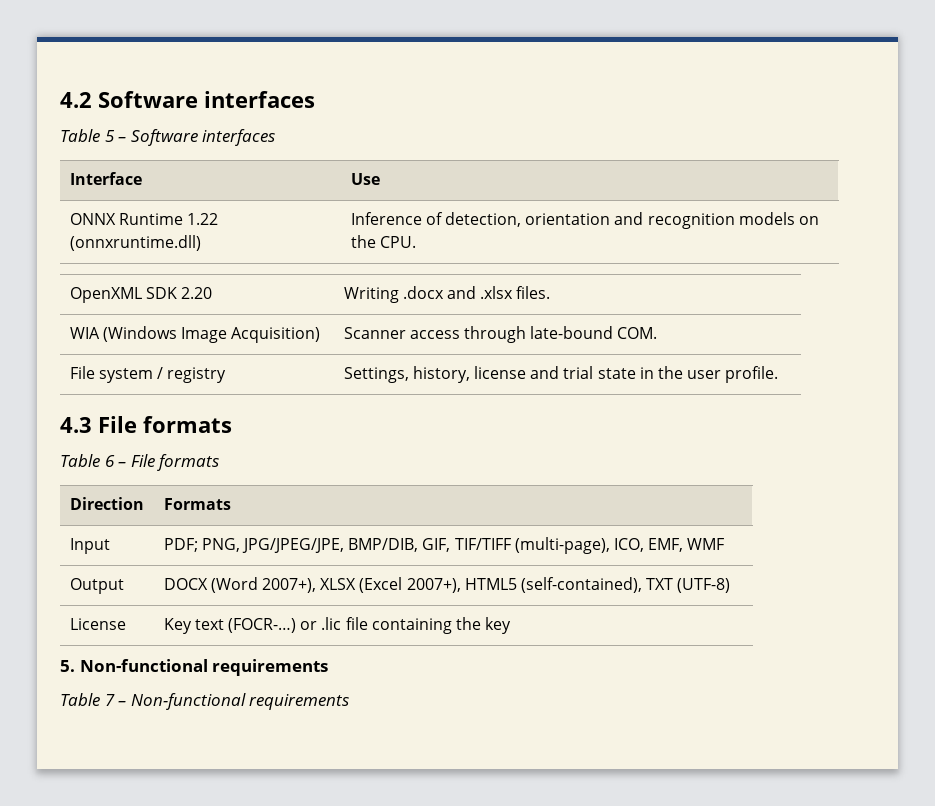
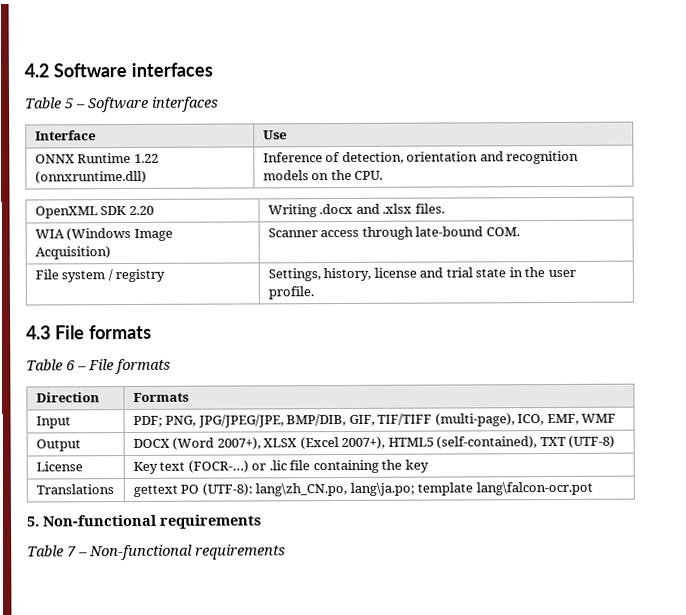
(512, 625) none -> [35,484,114,495] [132,481,593,497] // Translations | gettext PO (UTF-8): lang\zh_CN.po, lang\ja.po; template lang\falcon-ocr.pot

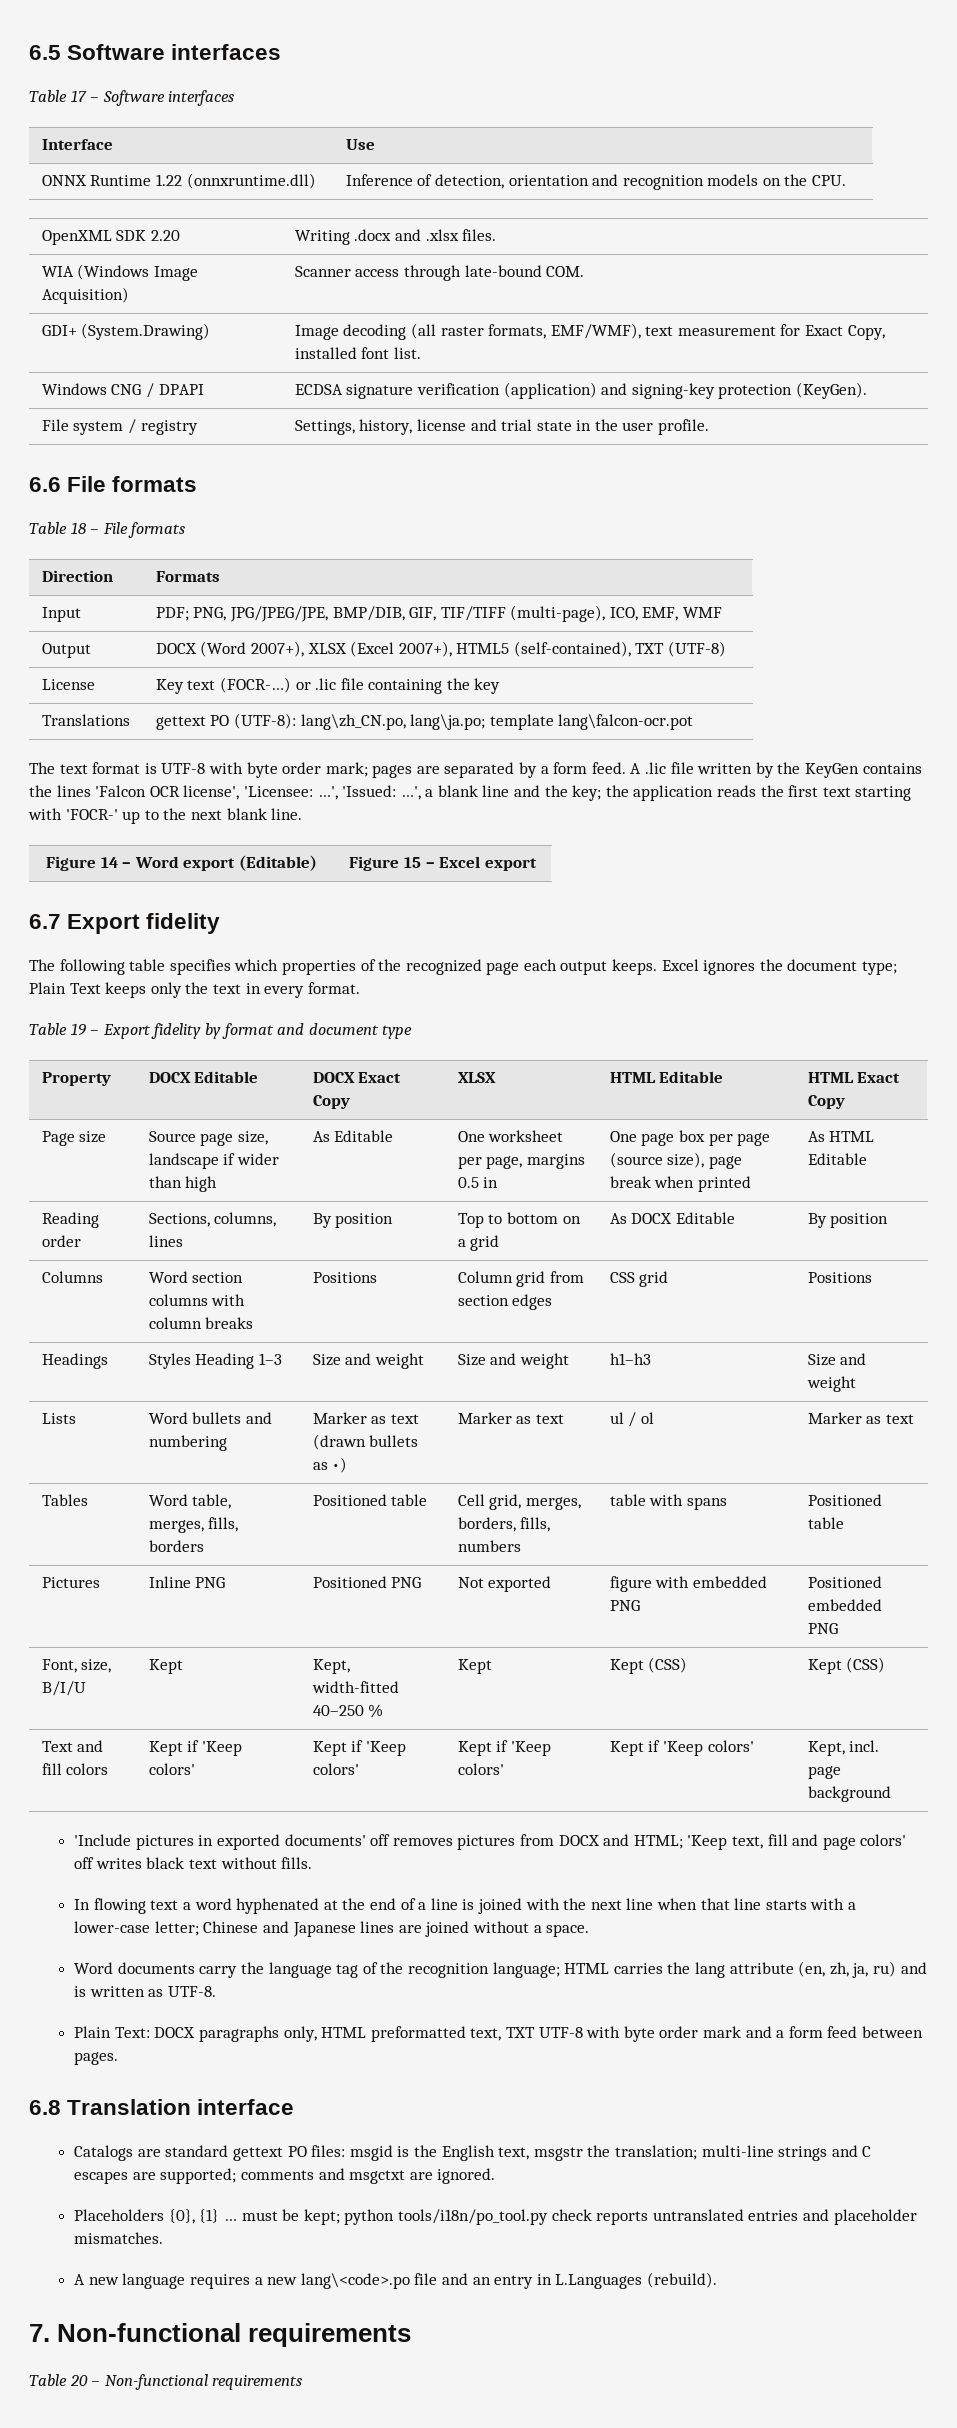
[24,63,49,78] 4.2 -> [29,45,61,60] 6.5
[65,98,74,109] 5 -> [70,90,87,102] 17
(520, 232) none -> [41,323,211,340] [294,323,885,340] [294,347,421,359] [41,383,204,398] [294,382,867,399] // GDI+ (System.Drawing) | Image decoding (all raster formats, EMF/WMF), text measurement for Exact Copy, installed font list. // Windows CNG / DPAPI | ECDSA signature verification (application) and signing-key protection (KeyGen).
[26,325,51,340] 4.3 -> [29,477,61,492] 6.6
[66,360,76,371] 6 -> [70,522,86,534] 18
[26,516,40,527] 5. -> [29,762,922,778] [29,785,912,801] [28,808,303,824] [46,855,317,871] [349,856,537,871] [29,913,221,934] [29,959,898,975] [29,982,360,998] [29,1023,413,1039] [41,1072,111,1086] [148,1071,259,1083] [312,1072,402,1083] [312,1095,350,1109] [457,1072,496,1083] [609,1071,724,1083] [807,1072,901,1083] [807,1095,845,1109] [41,1131,107,1146] [148,1131,268,1146] [148,1153,279,1169] [148,1176,218,1192] [312,1130,394,1142] [457,1130,564,1142] [457,1154,585,1169] [457,1177,499,1188] [609,1130,771,1146] [609,1152,742,1169] [609,1176,751,1192] [807,1131,875,1142] [807,1153,867,1165] [41,1212,99,1228] [41,1235,81,1247] [148,1212,277,1227] [148,1235,183,1247] [312,1213,394,1228] [457,1212,581,1228] [457,1235,500,1251] [609,1212,735,1224] [807,1213,889,1228] [41,1271,103,1283] [148,1271,244,1283] [148,1294,246,1306] [148,1317,254,1329] [312,1272,377,1283] [457,1271,584,1287] [457,1294,553,1310] [609,1271,669,1287] [807,1272,872,1283] [41,1353,108,1369] [148,1353,282,1369] [312,1353,424,1369] [457,1353,569,1369] [609,1353,651,1365] [807,1353,867,1366] [806,1376,856,1392] [41,1413,76,1424] [148,1412,272,1424] [148,1435,227,1451] [312,1412,419,1424] [312,1434,419,1450] [312,1457,348,1473] [457,1412,564,1424] [609,1412,654,1427] [807,1412,914,1424] [41,1494,88,1506] [148,1494,232,1509] [148,1517,239,1533] [148,1540,204,1552] [312,1494,428,1506] [457,1494,581,1510] [457,1517,551,1532] [457,1540,521,1552] [609,1494,727,1510] [807,1494,882,1506] [807,1517,844,1529] [41,1577,100,1588] [148,1576,226,1588] [312,1576,422,1588] [457,1576,552,1592] [609,1576,767,1592] [609,1600,640,1611] [807,1576,882,1588] [807,1599,882,1611] [807,1623,838,1634] [41,1659,112,1673] [41,1681,86,1696] [148,1659,183,1674] [312,1659,350,1674] [311,1681,399,1693] [312,1704,384,1718] [457,1659,492,1674] [609,1657,688,1674] [807,1657,886,1674] [41,1740,104,1752] [41,1763,109,1775] [148,1740,242,1756] [148,1763,195,1775] [312,1740,406,1756] [312,1763,359,1775] [457,1740,551,1756] [457,1763,504,1775] [609,1740,754,1756] [807,1740,880,1756] [807,1766,841,1779] [807,1786,891,1802] [74,1834,907,1850] [74,1857,313,1869] [74,1898,856,1914] [74,1921,590,1937] [74,1961,927,1978] [74,1986,217,1997] [74,2026,923,2042] [74,2052,119,2065] [29,2099,295,2115] [74,2145,872,2161] [74,2168,496,2184] [74,2209,917,2225] [74,2232,164,2244] [74,2272,717,2289] [29,2324,50,2342] The text format is UTF-8 with byte order mark; pages are separated by a form feed. A .lic file written by the KeyGen contains the lines 'Falcon OCR license', 'Licensee: …', 'Issued: …', a blank line and the key; the application reads the first text starting with 'FOCR-' up to the next blank line. // Figure 14 – Word export (Editable) | Figure 15 – Excel export // 6.7 Export fidelity // The following table specifies which properties of the recognized page each output keeps. Excel ignores the document type; Plain Text keeps only the text in every format. // Table 19 – Export fidelity by format and document type // Property | DOCX Editable | DOCX Exact Copy | XLSX | HTML Editable | HTML Exact Copy // Page size | Source page size, landscape if wider than high | As Editable | One worksheet per page, margins 0.5 in | One page box per page (source size), page break when printed | As HTML Editable // Reading order | Sections, columns, lines | By position | Top to bottom on a grid | As DOCX Editable | By position // Columns | Word section columns with column breaks | Positions | Column grid from section edges | CSS grid | Positions // Headings | Styles Heading 1–3 | Size and weight | Size and weight | h1–h3 | Size and weight // Lists | Word bullets and numbering | Marker as text (drawn bullets as •) | Marker as text | ul / ol | Marker as text // Tables | Word table, merges, fills, borders | Positioned table | Cell grid, merges, borders, fills, numbers | table with spans | Positioned table // Pictures | Inline PNG | Positioned PNG | Not exported | figure with embedded PNG | Positioned embedded PNG // Font, size, B/I/U | Kept | Kept, width-fitted 40–250 % | Kept | Kept (CSS) | Kept (CSS) // Text and fill colors | Kept if 'Keep colors' | Kept if 'Keep colors' | Kept if 'Keep colors' | Kept if 'Keep colors' | Kept, incl. page background // 'Include pictures in exported documents' off removes pictures from DOCX and HTML; 'Keep text, fill and page colors' off writes black text without fills. // In flowing text a word hyphenated at the end of a line is joined with the next line when that line starts with a lower-case letter; Chinese and Japanese lines are joined without a space. // Word documents carry the language tag of the recognition language; HTML carries the lang attribute (en, zh, ja, ru) and is written as UTF-8. // Plain Text: DOCX paragraphs only, HTML preformatted text, TXT UTF-8 with byte order mark and a form feed between pages. // 6.8 Translation interface // Catalogs are standard gettext PO files: msgid is the English text, msgstr the translation; multi-line strings and C escapes are supported; comments and msgctxt are ignored. // Placeholders {0}, {1} … must be kept; python tools/i18n/po_tool.py check reports untranslated entries and placeholder mismatches. // A new language requires a new lang\<code>.po file and an entry in L.Languages (rebuild). // 7.
[67,546,77,557] 7 -> [69,2375,88,2386] 20

